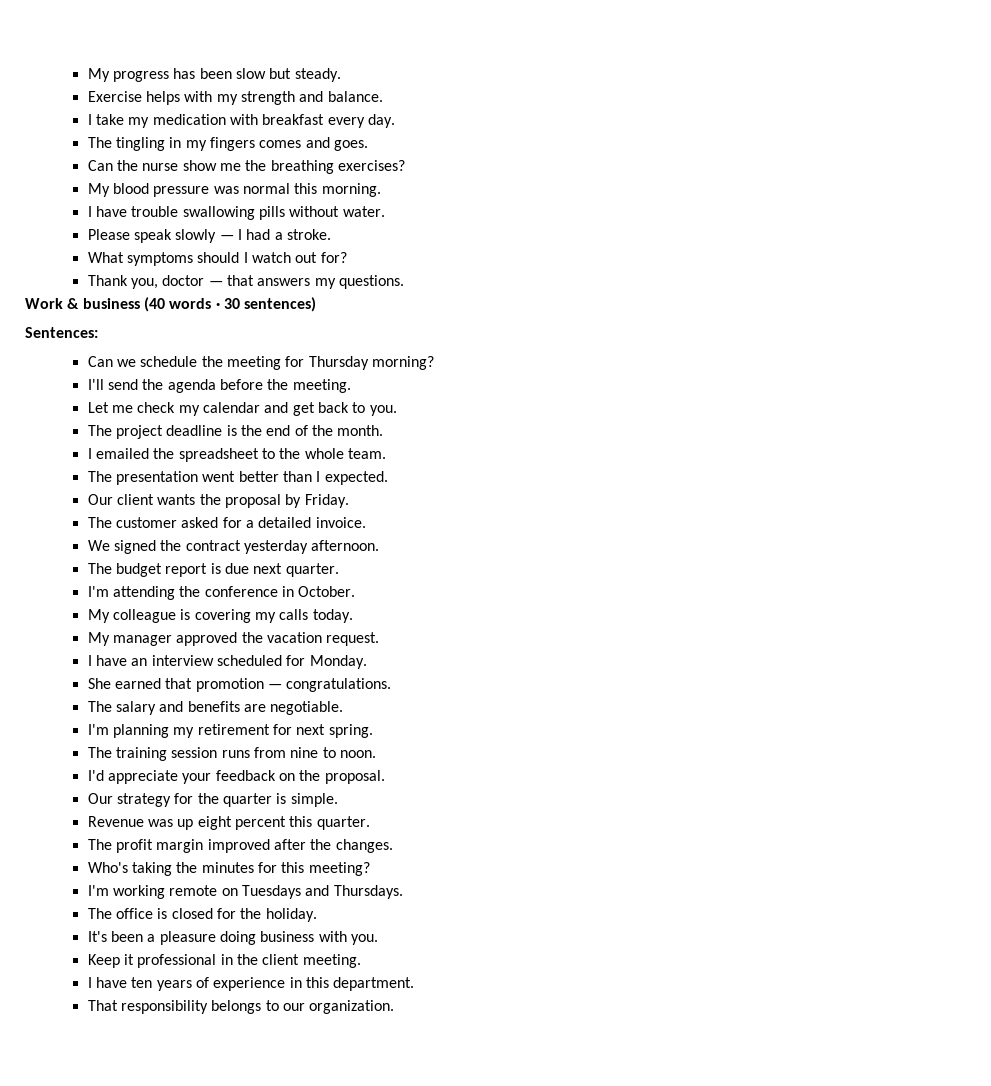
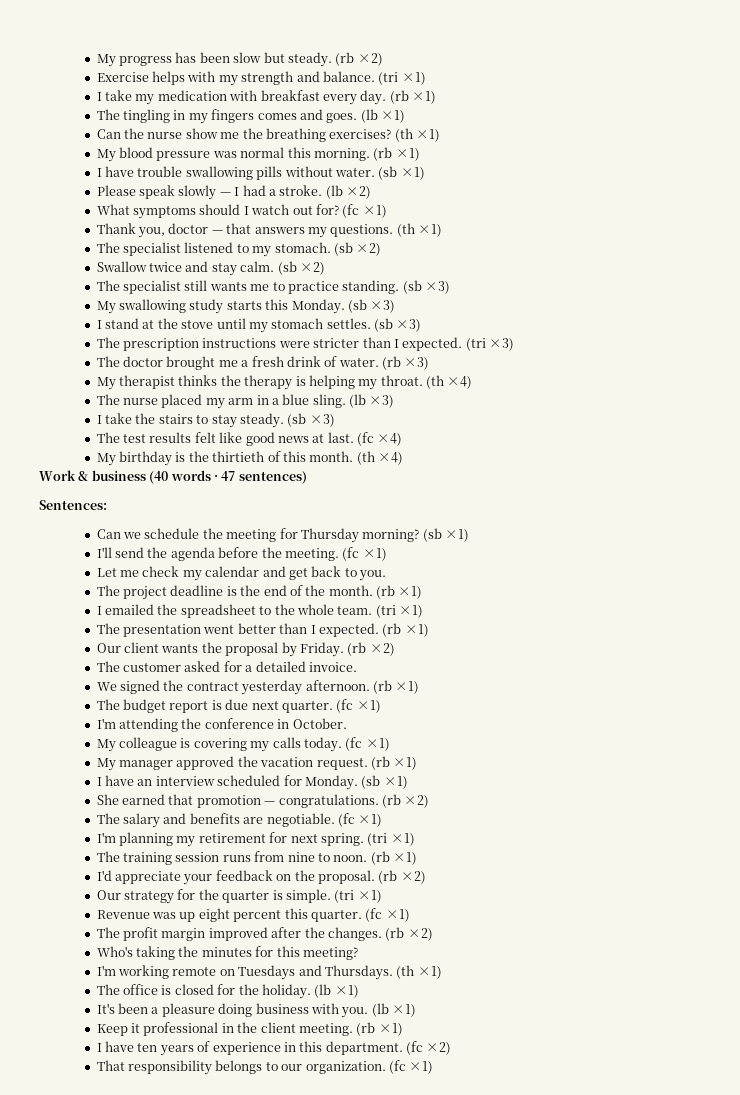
(341, 75) none -> [335,52,383,66] (rb ×2)
(383, 96) none -> [378,72,426,85] (tri ×1)
(396, 121) none -> [389,90,437,104] (rb ×1)
(369, 145) none -> [360,109,406,123] (lb ×1)
(406, 165) none -> [394,128,441,142] (th ×1)
(381, 190) none -> [373,147,420,161] (rb ×1)
(385, 211) none -> [378,166,425,180] (sb ×1)
(332, 234) none -> [325,185,372,199] (lb ×2)
(347, 257) none -> [342,204,387,218] (fc ×1)
(405, 282) none -> [396,223,443,237] [96,242,382,257] [96,261,325,276] [96,280,451,294] [96,299,396,314] [96,318,422,333] [96,337,515,351] [96,356,430,370] [96,375,473,390] [96,394,395,409] [96,413,335,428] [96,432,403,446] [96,451,404,466] (th ×1) // The specialist listened to my stomach. (sb ×2) // Swallow twice and stay calm. (sb ×2) // The specialist still wants me to practice standing. (sb ×3) // My swallowing study starts this Monday. (sb ×3) // I stand at the stove until my stomach settles. (sb ×3) // The prescription instructions were stricter than I expected. (tri ×3) // The doctor brought me a fresh drink of water. (rb ×3) // My therapist thinks the therapy is helping my throat. (th ×4) // The nurse placed my arm in a blue sling. (lb ×3) // I take the stairs to stay steady. (sb ×3) // The test results felt like good news at last. (fc ×4) // My birthday is the thirtieth of this month. (th ×4)
[223,298,240,309] 30 -> [221,471,236,481] 47
(435, 363) none -> [422,528,470,542] (sb ×1)
(351, 386) none -> [342,547,387,561] (fc ×1)
(384, 430) none -> [376,585,423,599] (rb ×1)
(387, 453) none -> [375,605,424,618] (tri ×1)
(388, 478) none -> [382,623,429,637] (rb ×1)
(349, 501) none -> [347,642,395,656] (rb ×2)
(380, 545) none -> [372,680,420,694] (rb ×1)
(339, 570) none -> [336,699,381,713] (fc ×1)
(353, 616) none -> [345,737,390,751] (fc ×1)
(380, 639) none -> [370,756,418,770] (rb ×1)
(367, 662) none -> [361,775,408,789] (sb ×1)
(392, 685) none -> [381,794,430,808] (rb ×2)
(344, 708) none -> [337,813,383,827] (fc ×1)
(373, 731) none -> [367,833,415,846] (tri ×1)
(377, 754) none -> [370,851,418,865] (rb ×1)
(385, 777) none -> [378,870,426,884] (rb ×2)
(338, 800) none -> [334,890,382,903] (tri ×1)
(370, 823) none -> [365,908,410,922] (fc ×1)
(393, 846) none -> [385,927,433,941] (rb ×2)
(403, 892) none -> [396,965,442,979] (th ×1)
(317, 915) none -> [314,984,359,998] (lb ×1)
(379, 939) none -> [371,1003,417,1017] (lb ×1)
(361, 961) none -> [356,1022,403,1036] (rb ×1)
(415, 984) none -> [406,1041,452,1055] (fc ×2)
(395, 1007) none -> [388,1060,434,1074] (fc ×1)

